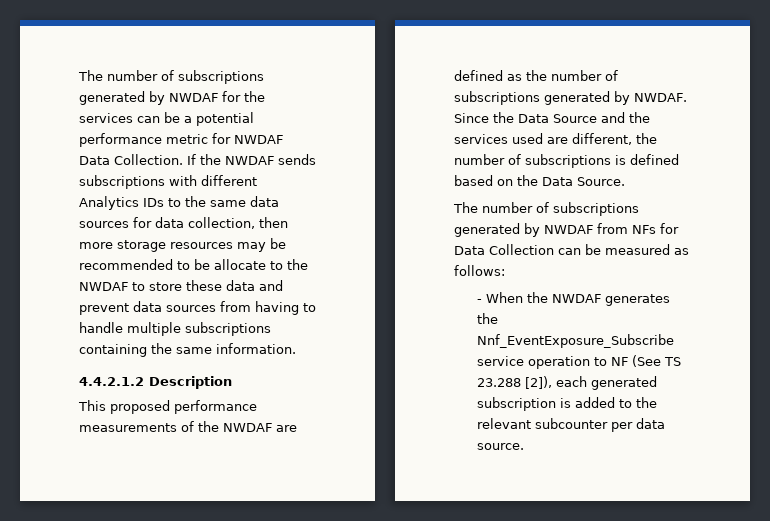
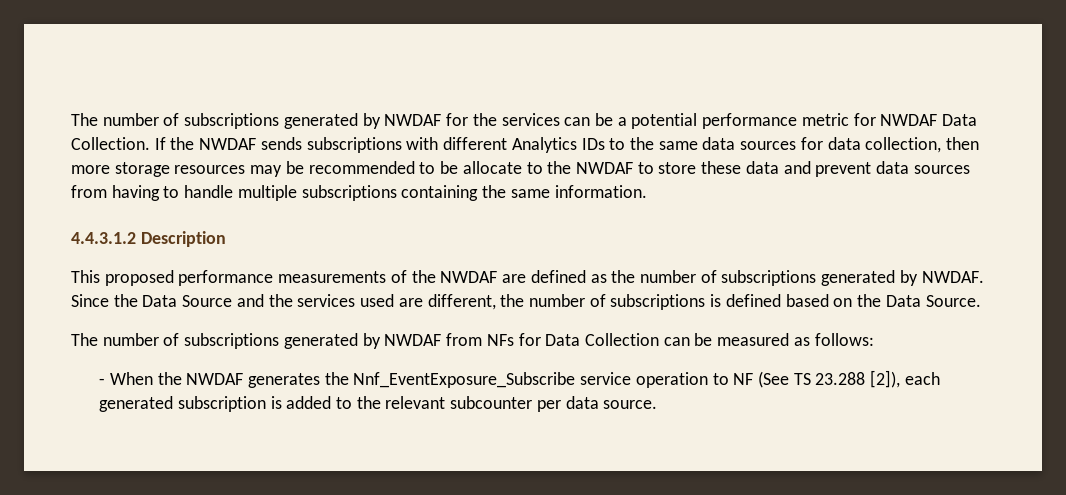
[79,377,144,386] 4.4.2.1.2 -> [71,232,136,244] 4.4.3.1.2

